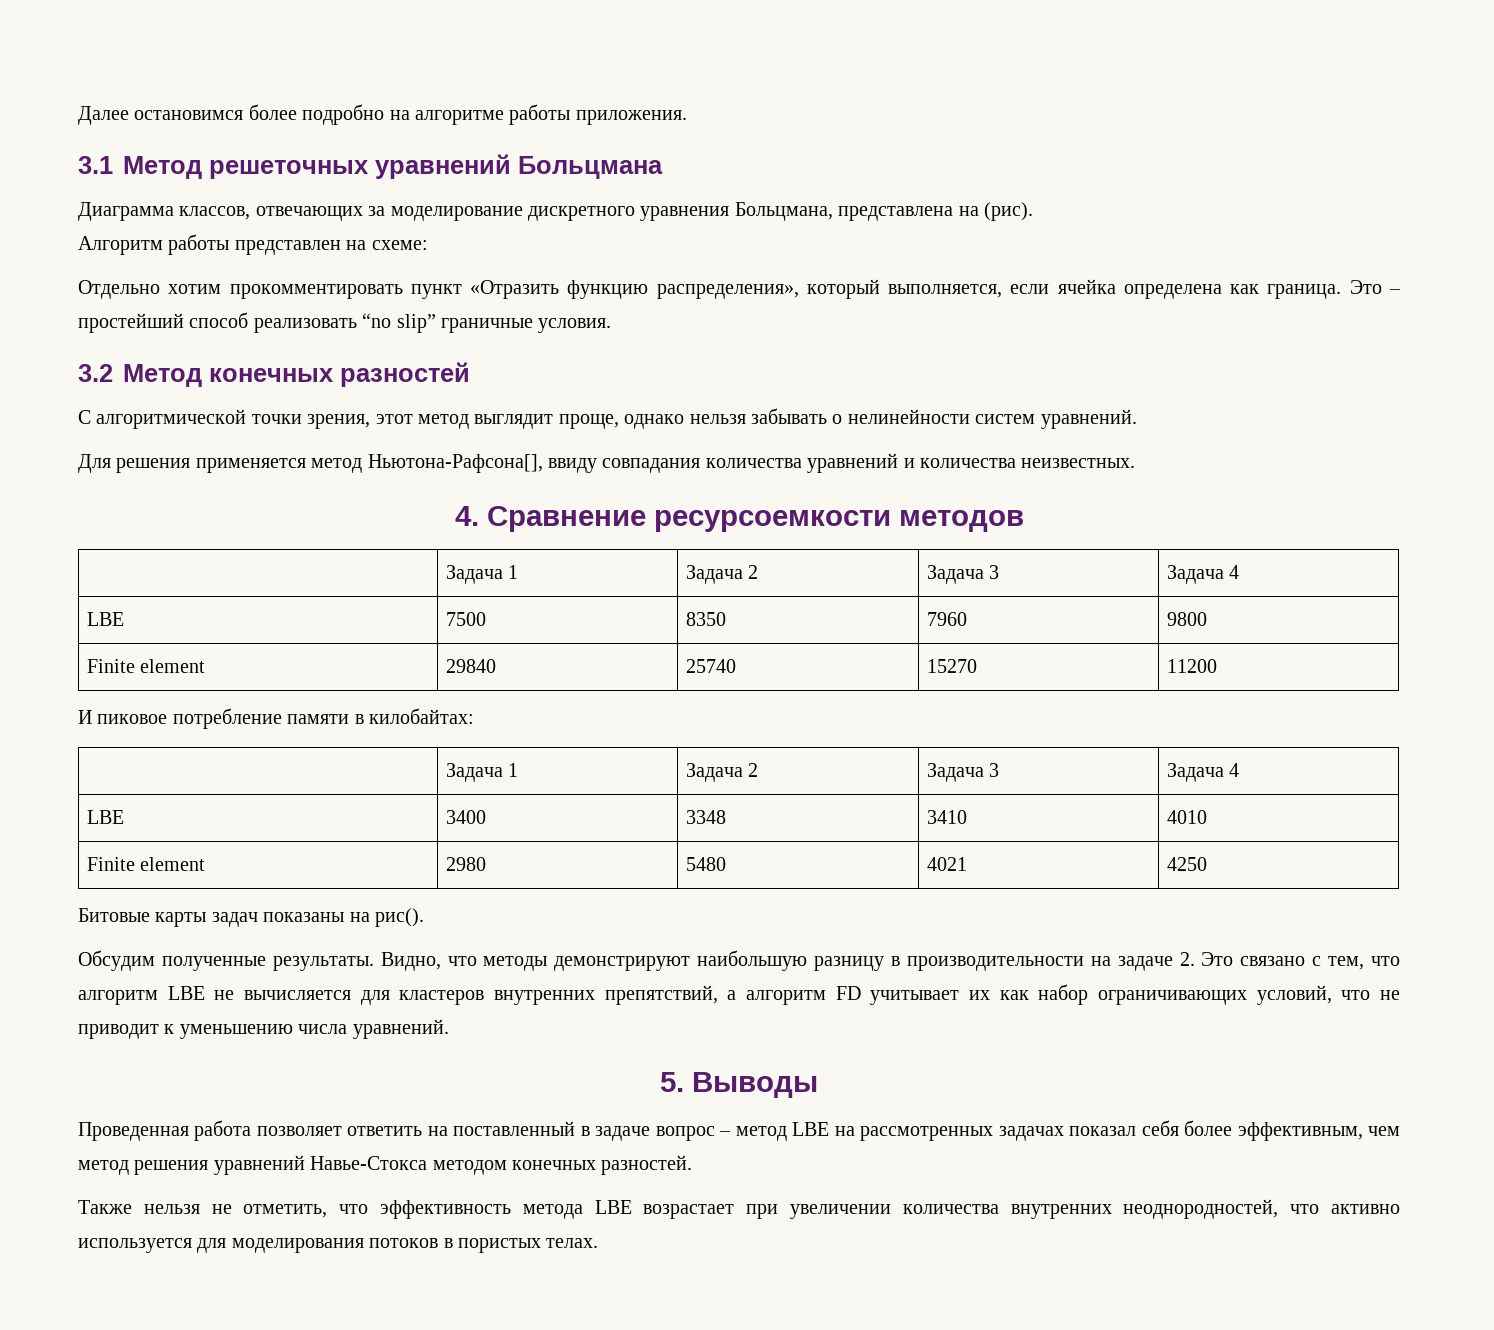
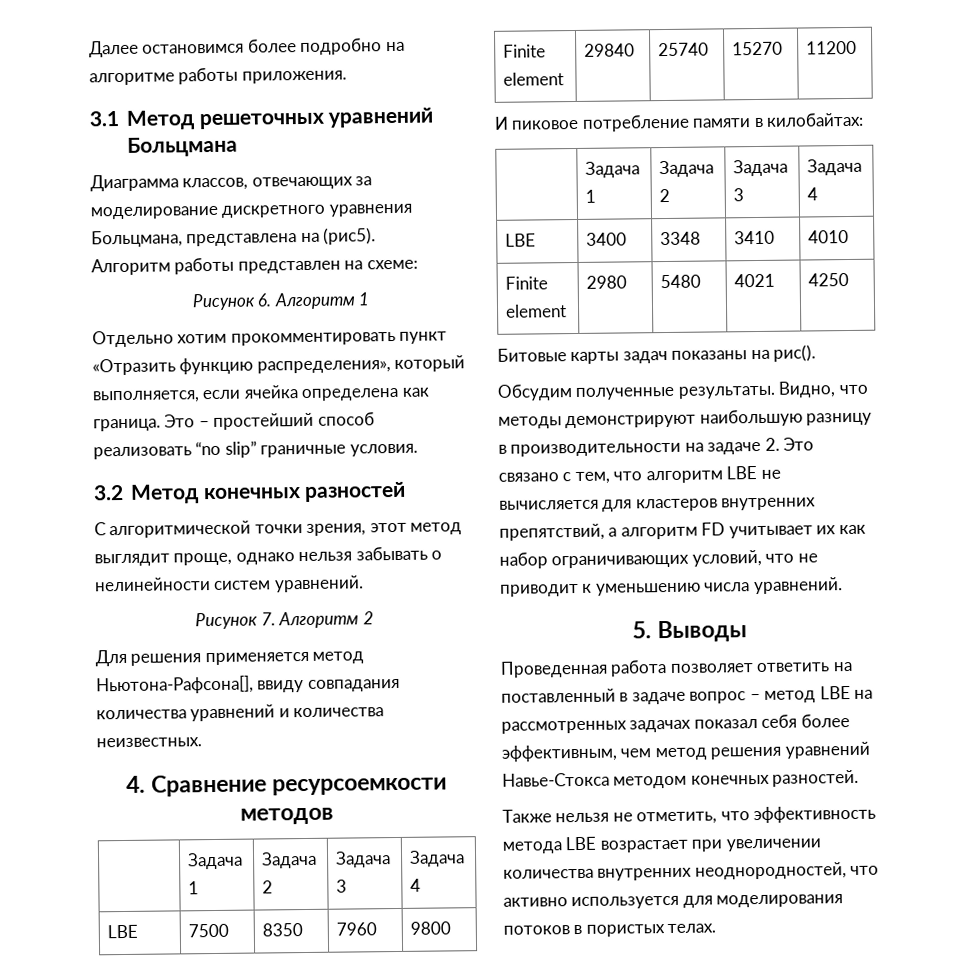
[983,202,1033,221] (рис). -> [323,227,377,245] (рис5).
(428, 245) none -> [191,292,370,311] // Рисунок 6. Алгоритм 1
(1137, 419) none -> [195,611,374,630] // Рисунок 7. Алгоритм 2

